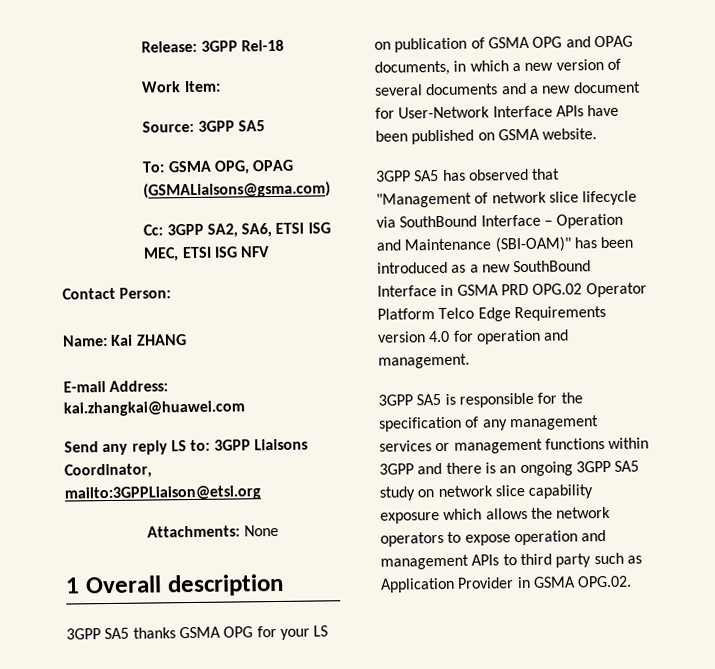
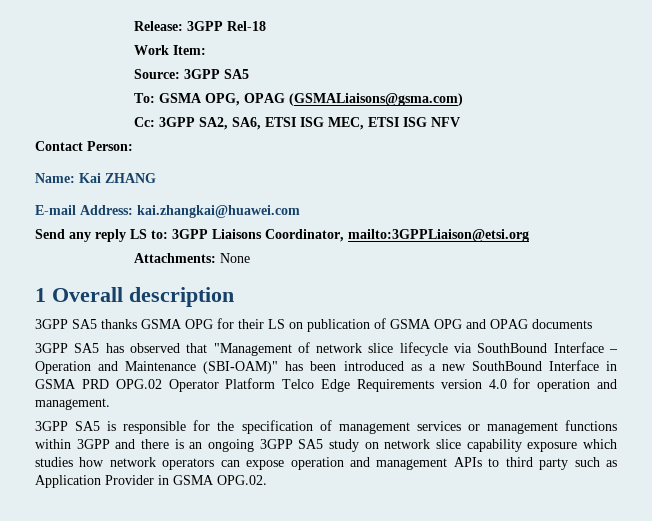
[279,628,310,640] your -> [238,319,264,329] their
[374,58,621,76] [374,81,641,96] [375,104,620,119] [375,128,598,145] documents, in which a new version of several documents and a new document for User-Network Interface APIs have been published on GSMA website. -> [532,319,592,329] documents
[482,419,508,431] any -> (332, 425) none
[485,507,553,520] allows the -> [35,457,105,467] studies how
[447,531,462,543] to -> [220,460,240,467] can

